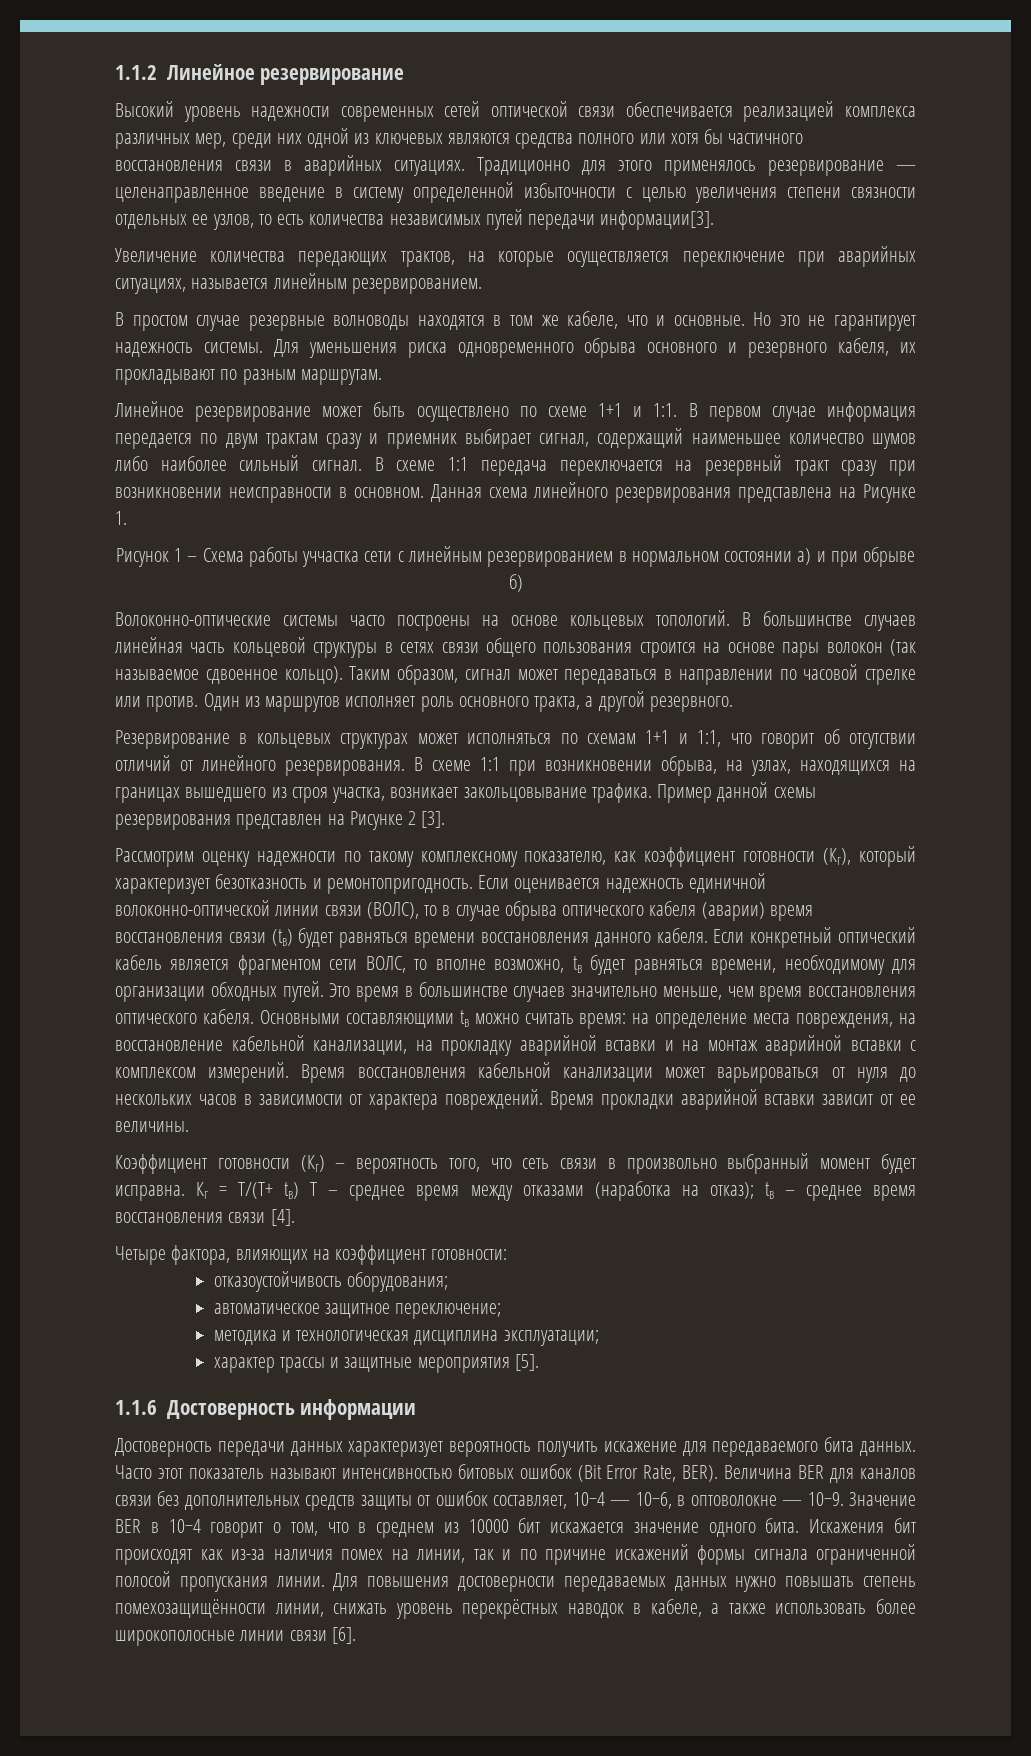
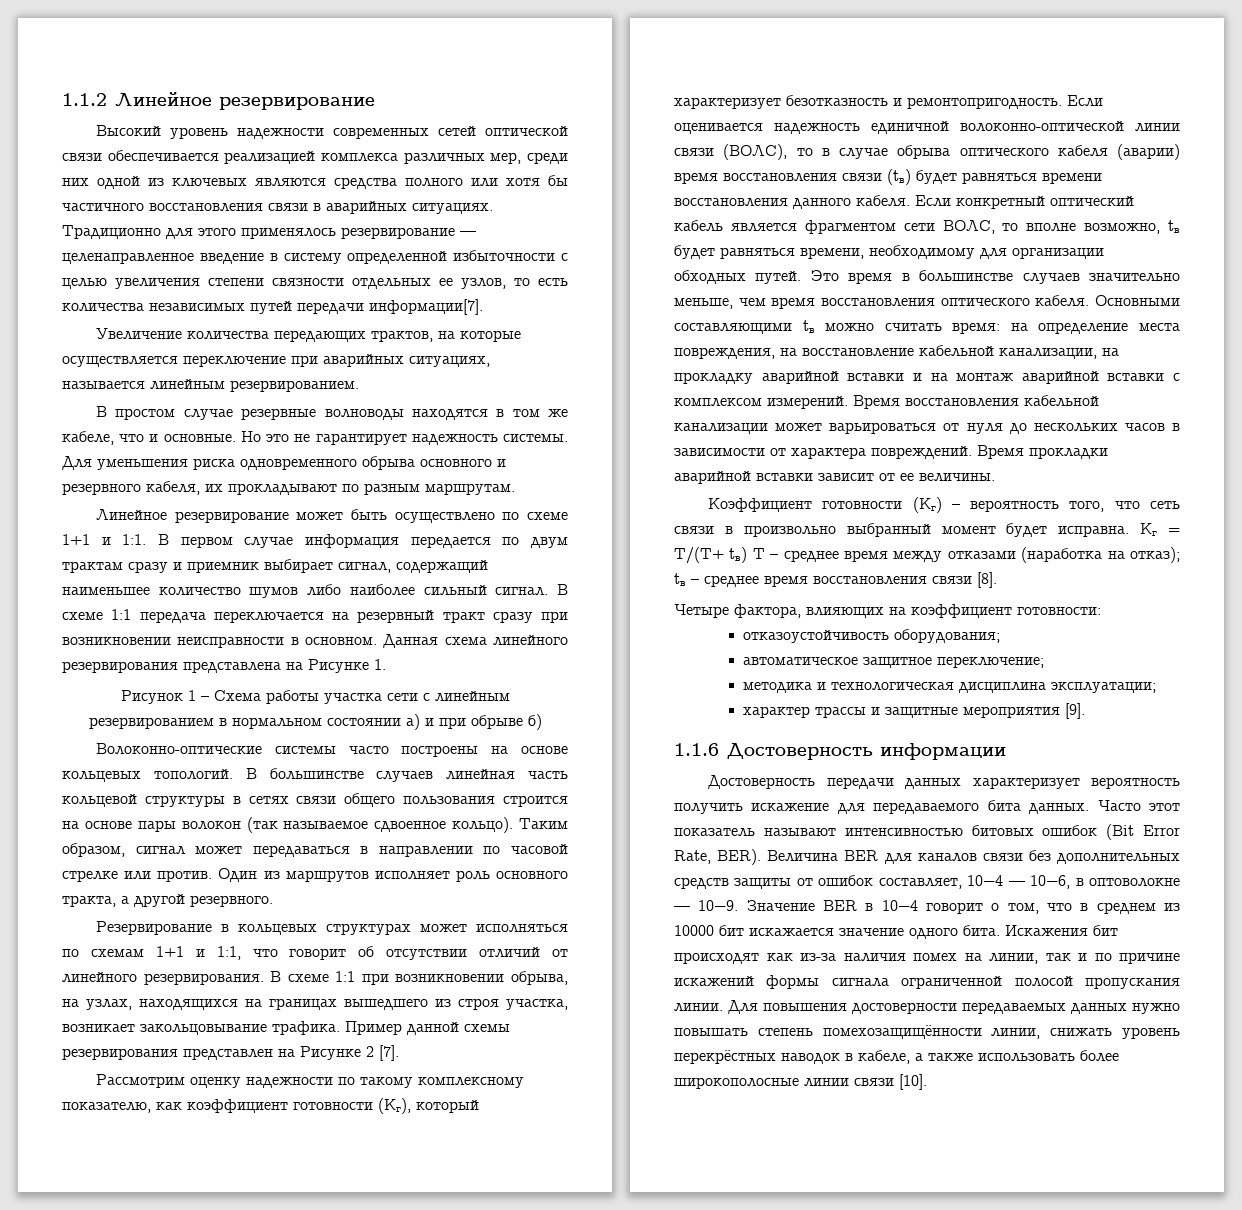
[600,210,715,230] информации[3]. -> [369,299,483,315] информации[7].
[302,551,360,567] уччастка -> [323,693,382,704] участка
[421,811,446,828] [3]. -> [379,1045,399,1061] [7].
[270,1209,295,1226] [4]. -> [977,572,997,588] [8].
[514,1354,539,1371] [5]. -> [1064,703,1085,719] [9].
[331,1627,356,1644] [6]. -> [899,1074,927,1090] [10].

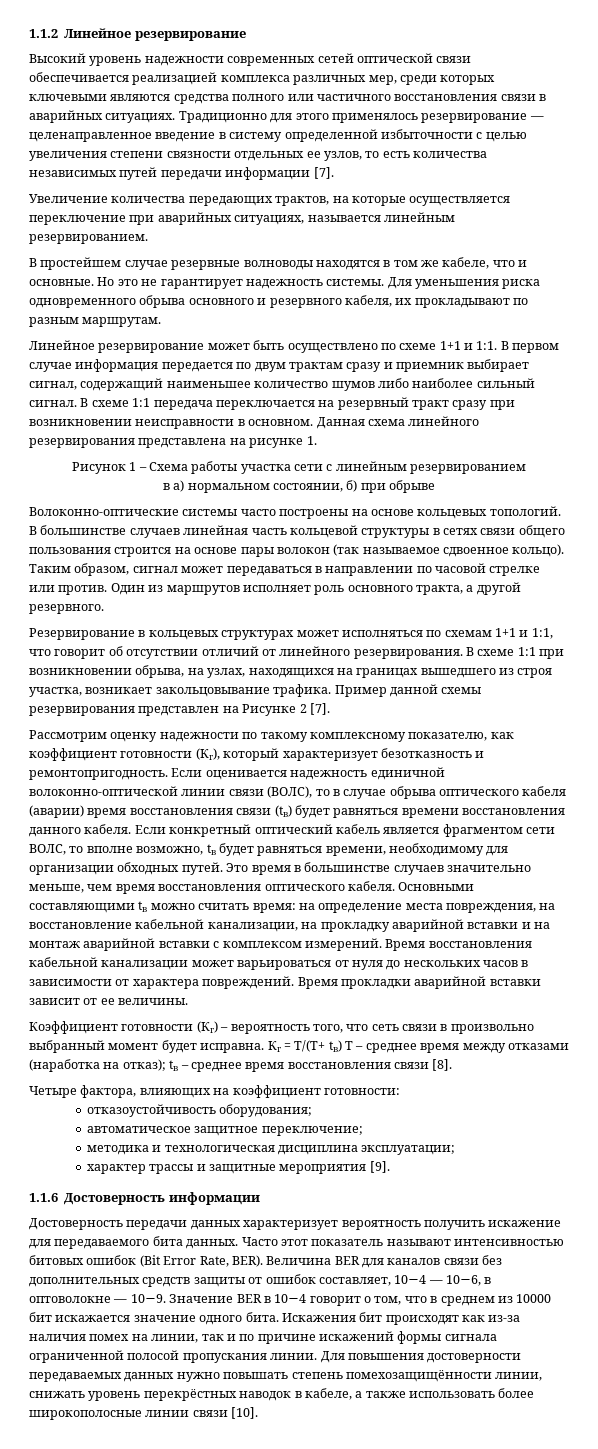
[62,176,247,189] них одной из ключевых -> [440,75,496,85] [29,94,107,101] которых ключевыми
[506,175,568,186] хотя бы -> (314, 97) none
[369,299,483,315] информации[7]. -> [225,167,334,180] информации [7].
[115,408,176,420] простом -> [40,257,122,270] простейшем
[308,659,369,673] Рисунке -> [249,438,304,448] рисунке
[218,714,434,730] в нормальном состоянии а) и -> [162,480,358,493] // в а) нормальном состоянии, б)
[527,714,542,730] б) -> (436, 486) none

